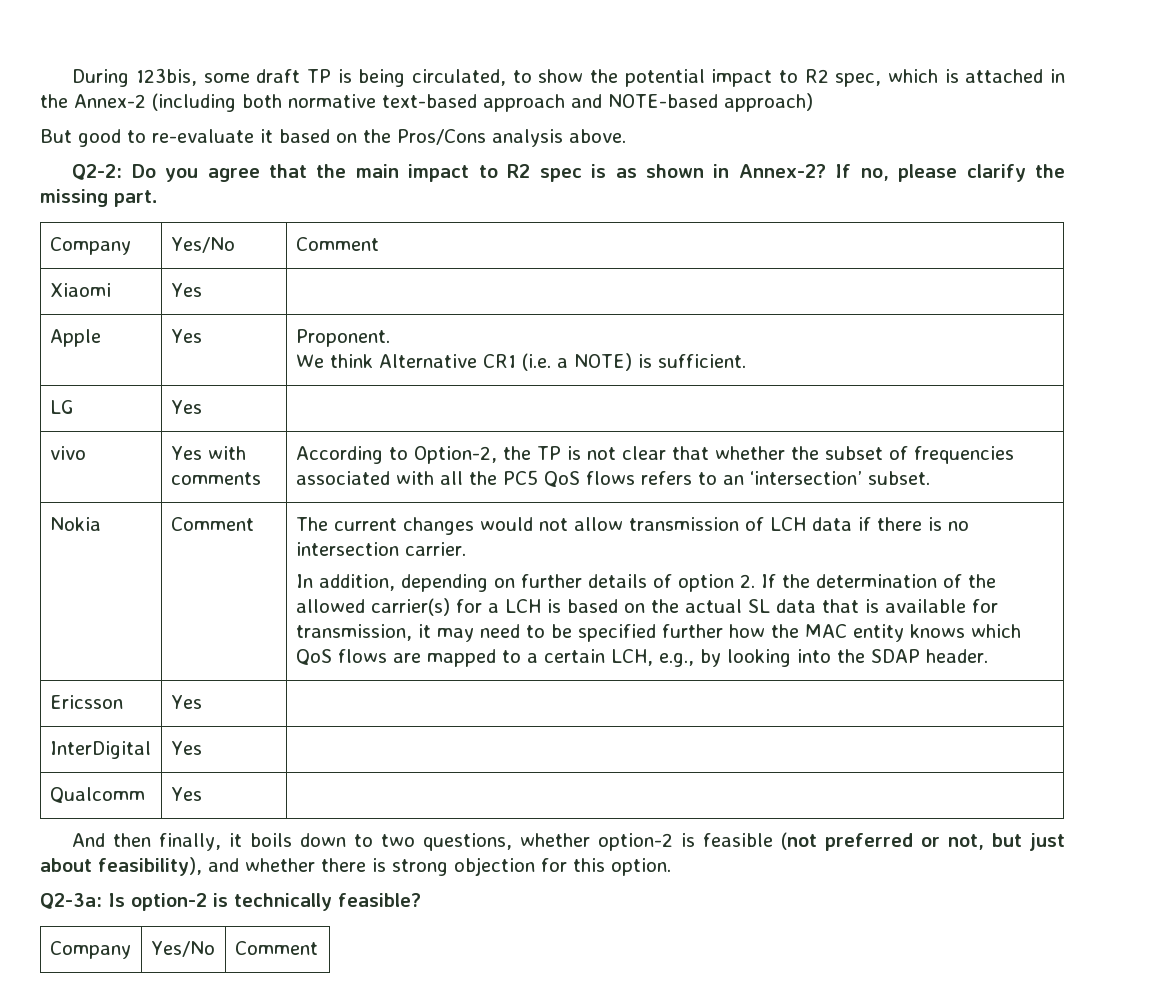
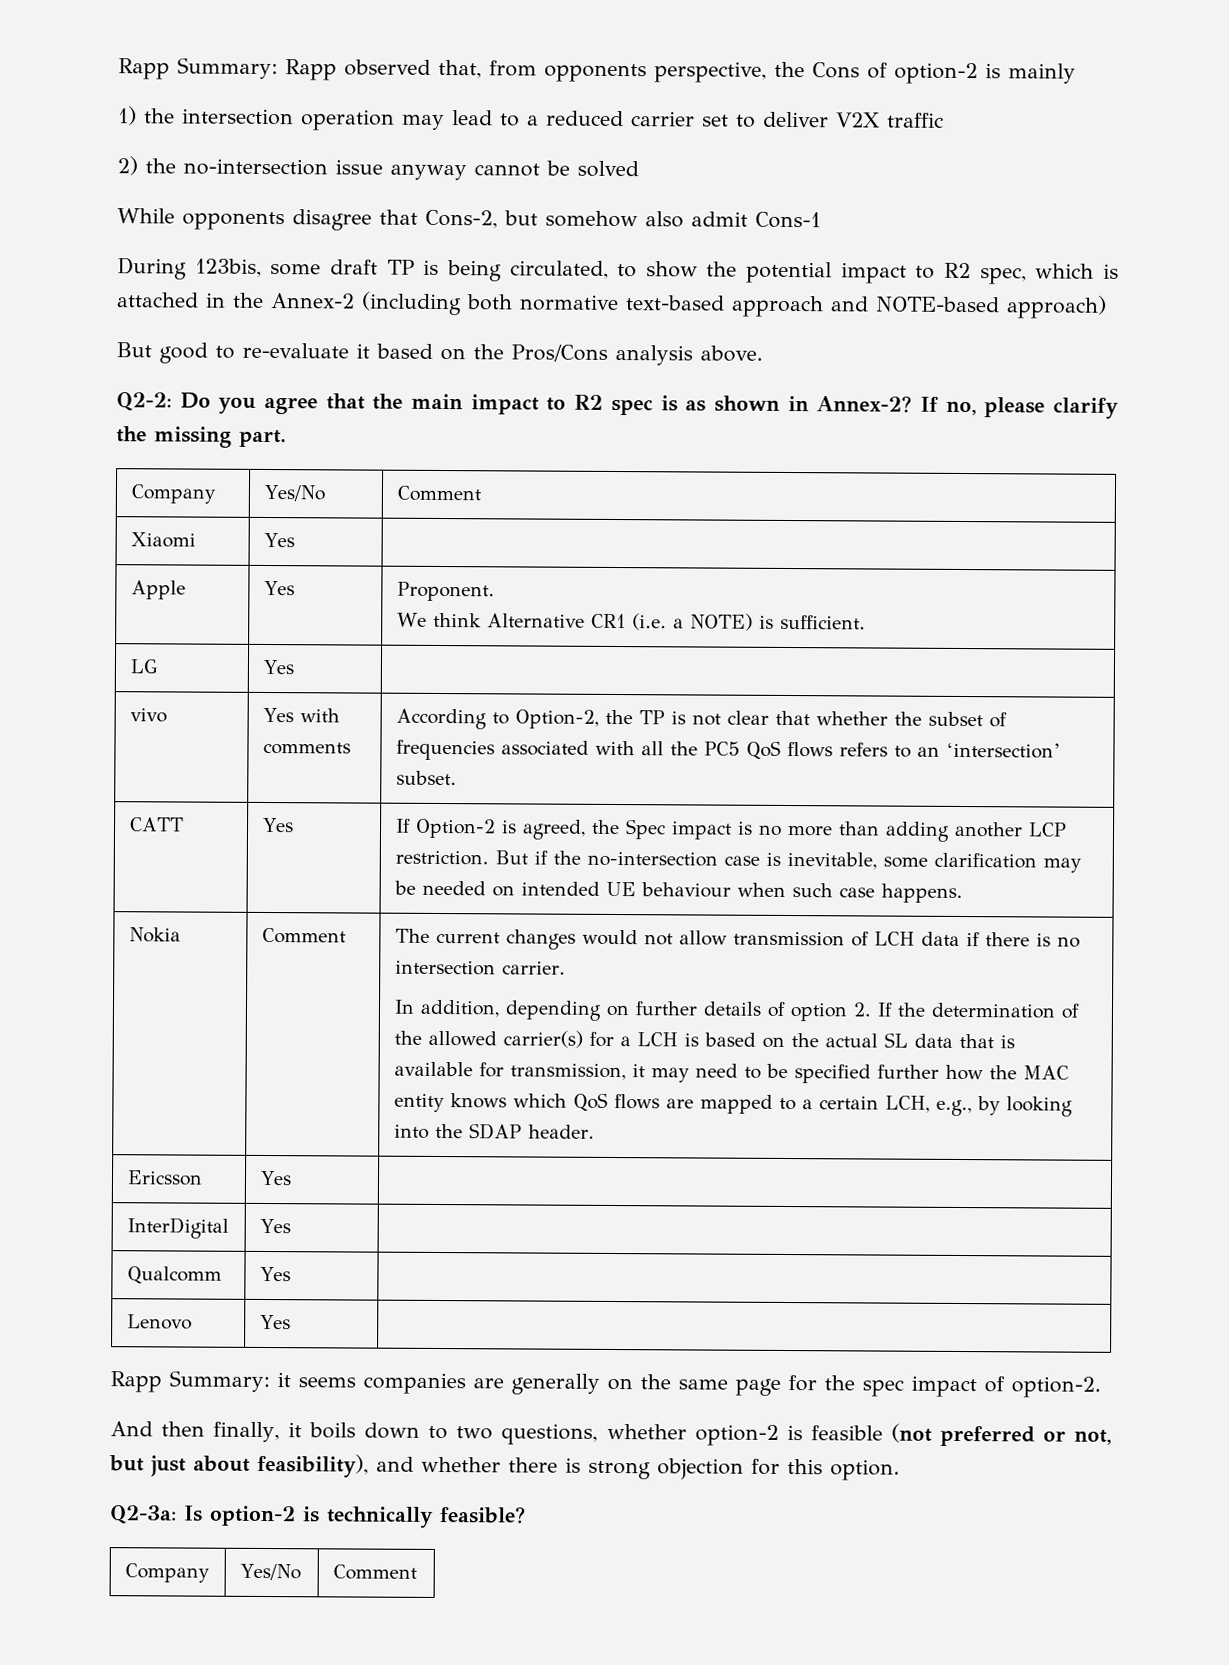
(72, 78) none -> [118,57,1076,85] [118,106,944,131] [117,156,639,181] [117,208,821,231] Rapp Summary: Rapp observed that, from opponents perspective, the Cons of option-2 is mainly // 1) the intersection operation may lead to a reduced carrier set to deliver V2X traffic // 2) the no-intersection issue anyway cannot be solved // While opponents disagree that Cons-2, but somehow also admit Cons-1 //
(930, 478) none -> [128,817,184,832] [261,817,294,833] [394,818,1067,842] [394,850,1082,873] [393,880,963,904] // CATT | Yes | If Option-2 is agreed, the Spec impact is no more than adding another LCP restriction. But if the no-intersection case is inevitable, some clarification may be needed on intended UE behaviour when such case happens.
(202, 794) none -> [126,1314,192,1330] [259,1314,291,1330] [110,1370,1101,1398] // Lenovo | Yes | // Rapp Summary: it seems companies are generally on the same page for the spec impact of option-2.

